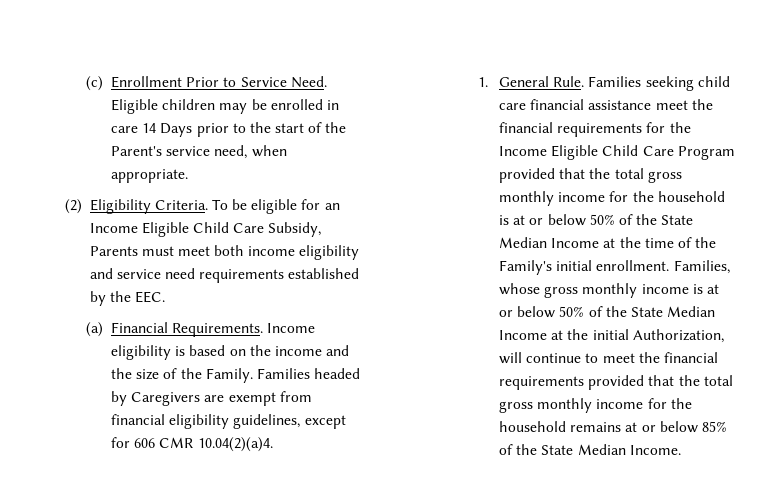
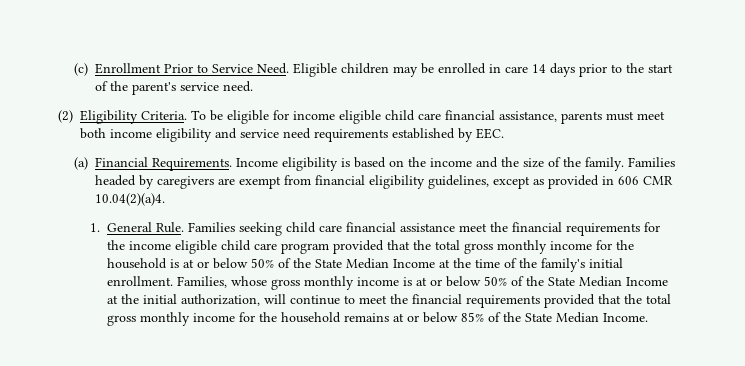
[160,123,193,137] Days -> [549,63,575,77] days
[110,145,287,159] [110,169,188,183] Parent's service need, when appropriate. -> [131,81,253,95] parent's service need.
[324,203,340,210] [89,222,322,237] [89,246,138,256] an Income Eligible Child Care Subsidy, Parents -> [293,110,603,124] income eligible child care financial assistance, parents
[109,291,131,302] the -> (474, 135) none
[205,368,253,383] Family. -> [584,157,624,171] family.
[131,392,201,406] Caregivers -> [156,176,214,189] caregivers
[110,437,130,448] for -> [532,175,614,189] as provided in
[499,145,735,160] Income Eligible Child Care Program -> [128,240,329,254] income eligible child care program
[499,260,553,275] Family's -> [540,258,585,272] family's
[632,329,724,343] Authorization, -> [180,294,260,306] authorization,

